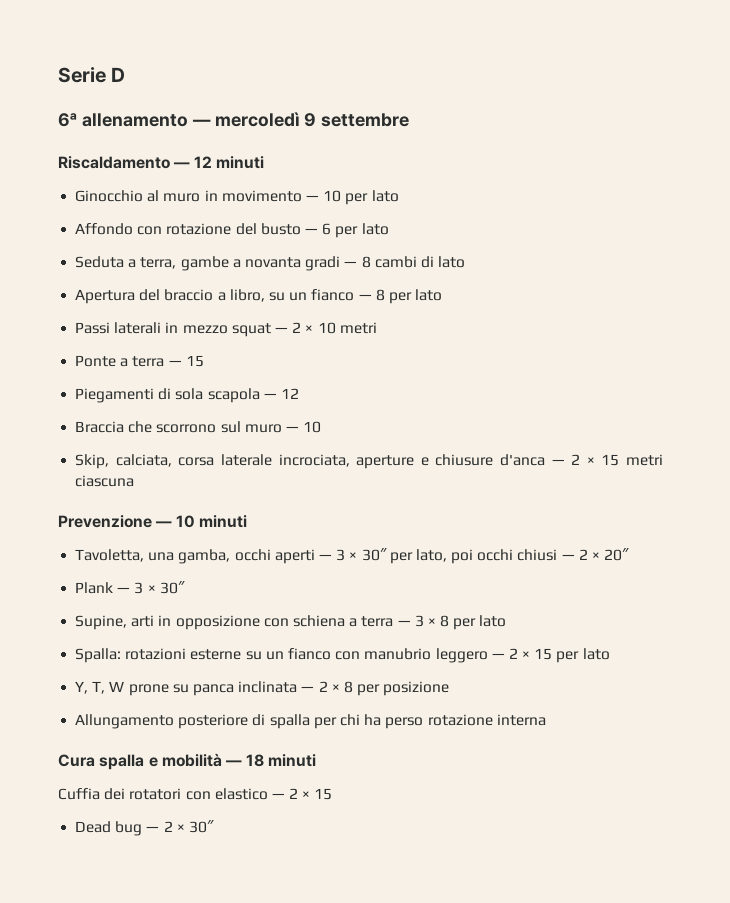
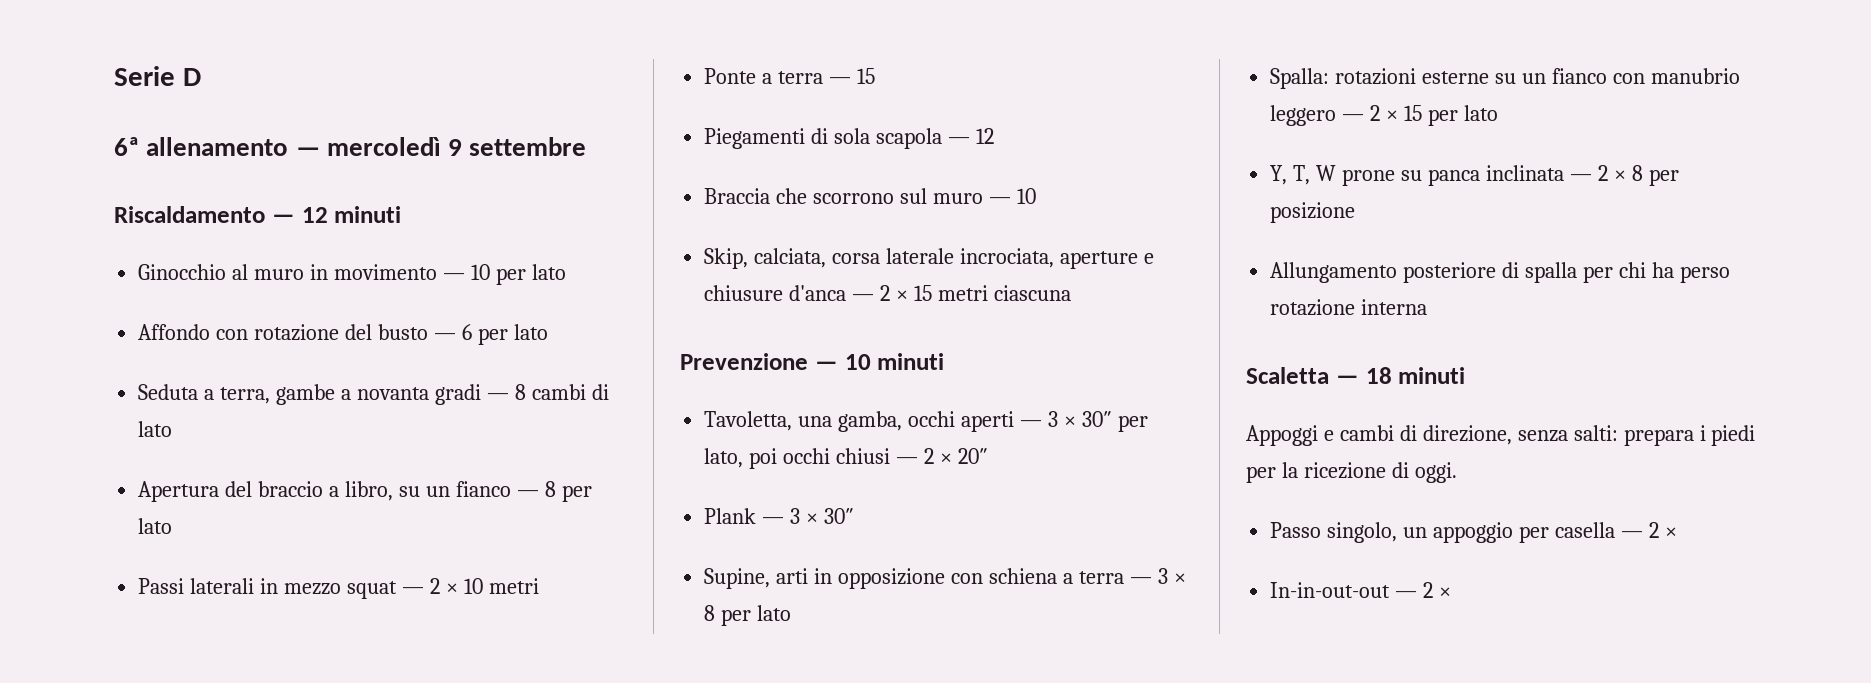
[58,753,222,770] Cura spalla e mobilità -> [1246,367,1329,384] Scaletta
[58,788,333,800] [75,820,214,836] Cuffia dei rotatori con elastico — 2 × 15 // Dead bug — 2 × 30″ -> [1246,425,1756,446] [1246,462,1457,483] [1270,522,1677,543] [1270,582,1452,598] Appoggi e cambi di direzione, senza salti: prepara i piedi per la ricezione di oggi. // Passo singolo, un appoggio per casella — 2 × // In-in-out-out — 2 ×

